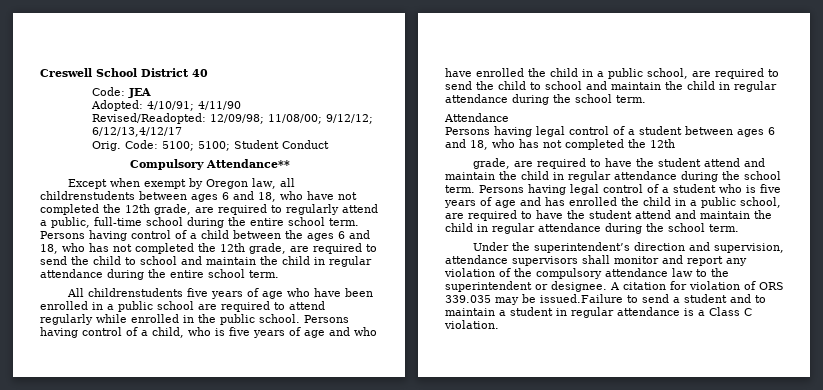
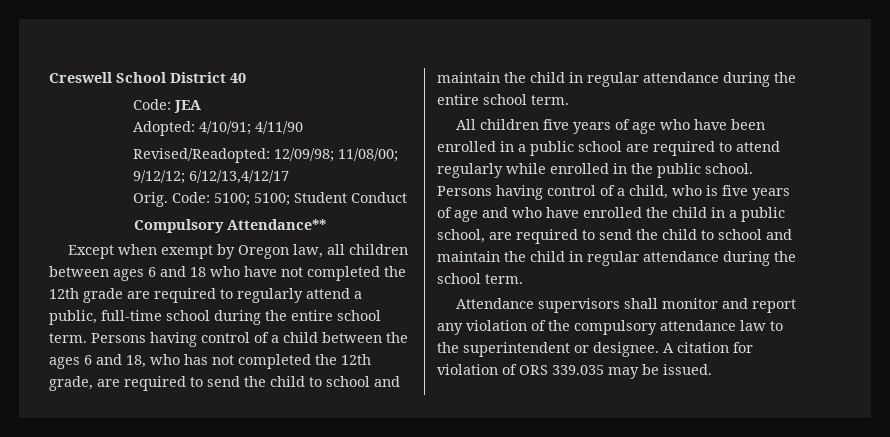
[40,191,276,202] childrenstudents between ages 6 and 18, -> [349,244,409,255] [49,266,206,281] children between ages 6 and 18
[154,204,191,215] grade, -> [83,288,123,303] grade
[87,288,183,297] childrenstudents -> [480,119,540,130] children
[445,126,775,137] [445,139,675,150] [472,158,765,169] [445,171,781,182] [445,184,781,195] [444,197,781,208] [445,210,772,221] [445,223,739,234] [472,242,784,253] [445,255,508,264] // Persons having legal control of a student between ages 6 and 18, who has not completed the 12th // grade, are required to have the student attend and maintain the child in regular attendance during the school term. Persons having legal control of a student who is five years of age and has enrolled the child in a public school, are required to have the student attend and maintain the child in regular attendance during the school term. // Under the superintendent’s direction and supervision, attendance -> (535, 303) none
[540,294,766,303] [445,307,752,318] [444,320,499,329] issued.Failure to send a student and to maintain a student in regular attendance is a Class C violation. -> [663,364,712,375] issued.

